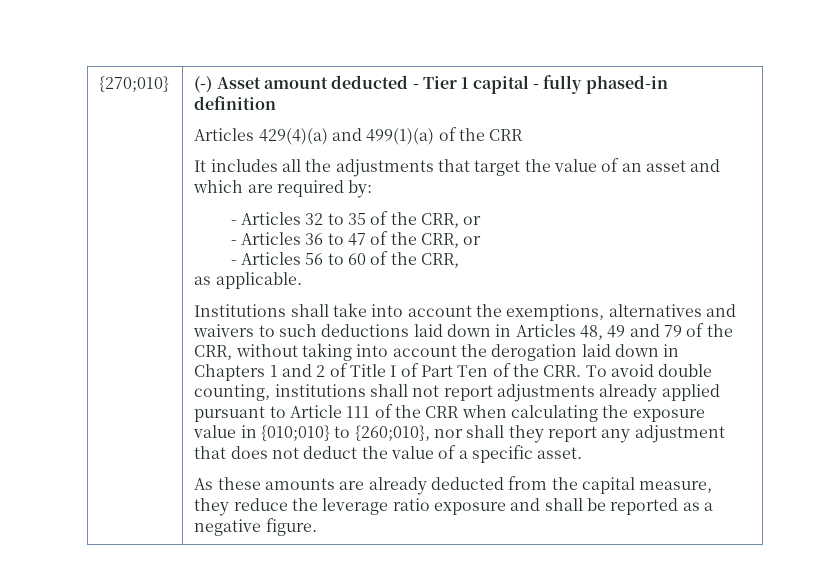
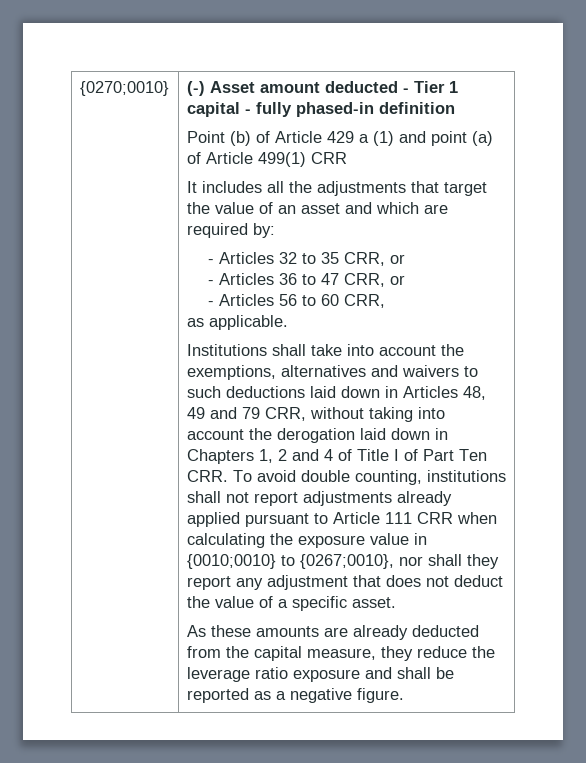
[99,76,170,92] {270;010} -> [79,81,169,96] {0270;0010}
[194,127,486,145] Articles 429(4)(a) and 499(1)(a) of the -> [186,131,493,146] [186,152,306,167] Point (b) of Article 429 a (1) and point (a) of Article 499(1)
[370,211,417,225] of the -> (340, 258) none
[370,231,417,245] of the -> (340, 279) none
[370,251,417,265] of the -> (340, 300) none
[686,323,733,337] of the -> (260, 413) none
[269,364,326,377] 1 and 2 -> [258,449,333,463] 1, 2 and 4
[492,363,539,377] of the -> (487, 455) none
[374,404,422,418] of the -> (412, 518) none
[261,425,430,441] {010;010} to {260;010}, -> [186,554,394,569] {0010;0010} to {0267;0010},

